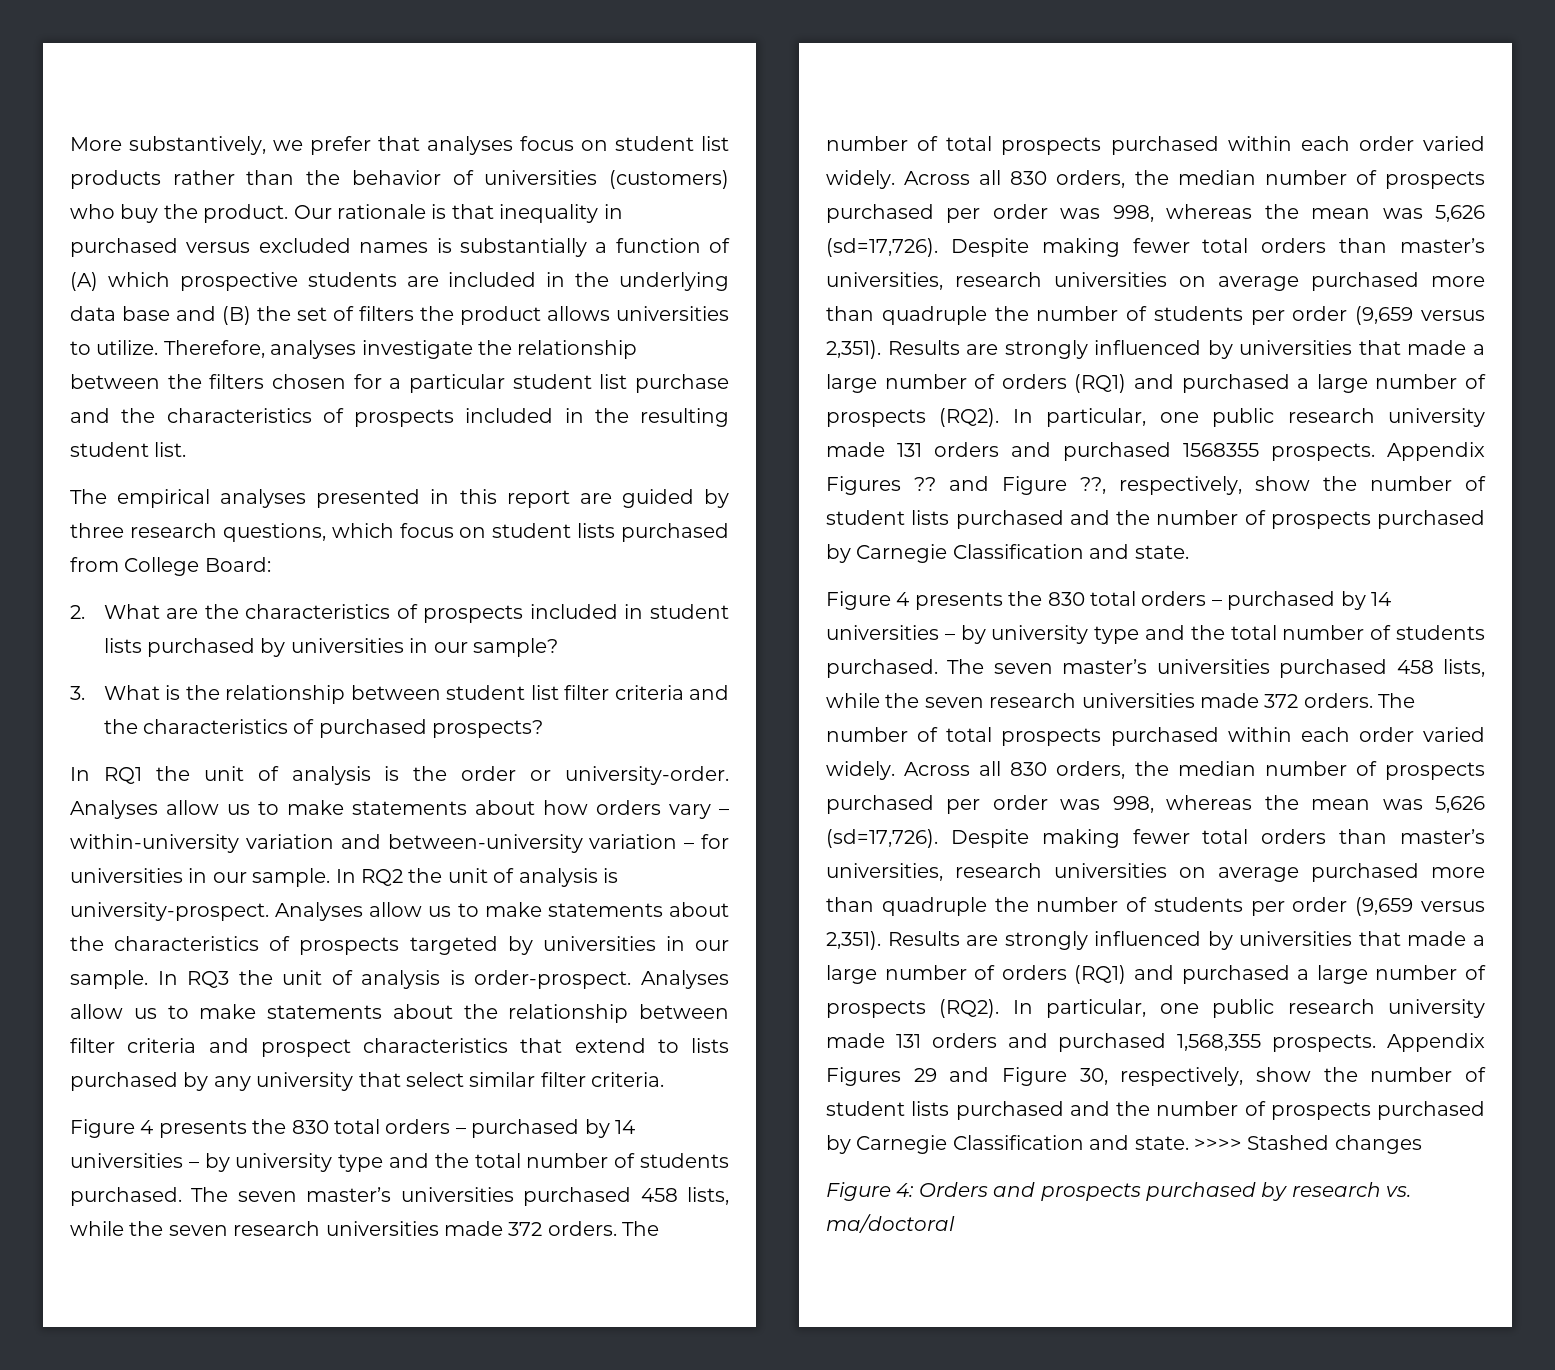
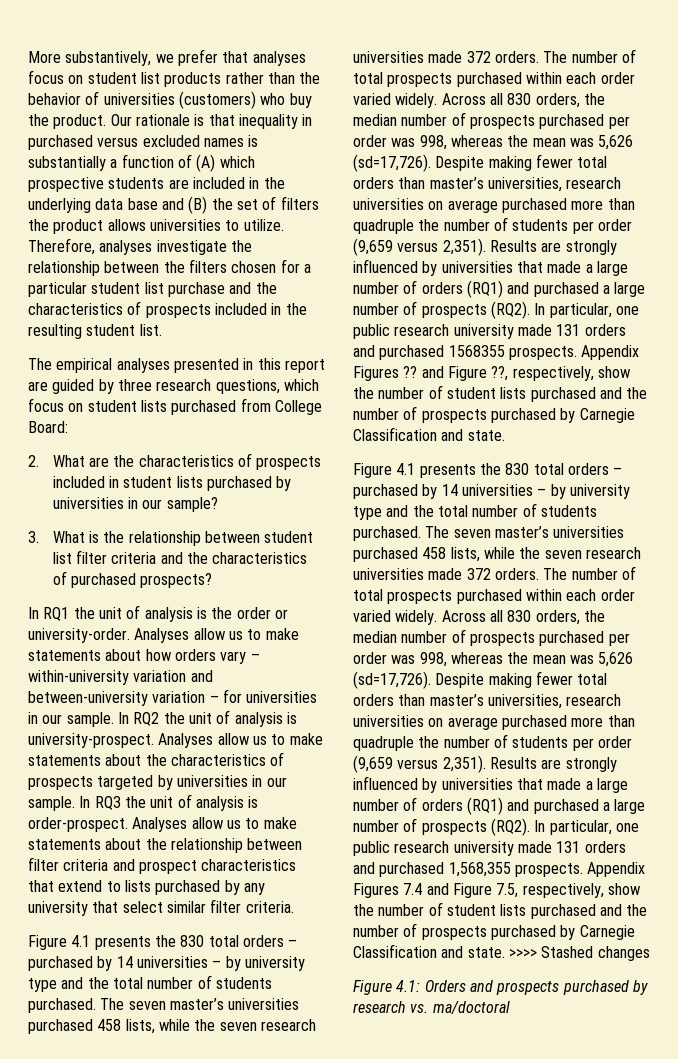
[140,1120,154,1134] 4 -> [71,935,91,947] 4.1
[896,592,910,606] 4 -> [396,463,416,475] 4.1
[913,1067,1108,1086] 29 and Figure 30, -> [403,883,519,898] 7.4 and Figure 7.5,
[896,1183,915,1197] 4: -> [396,980,421,992] 4.1:

